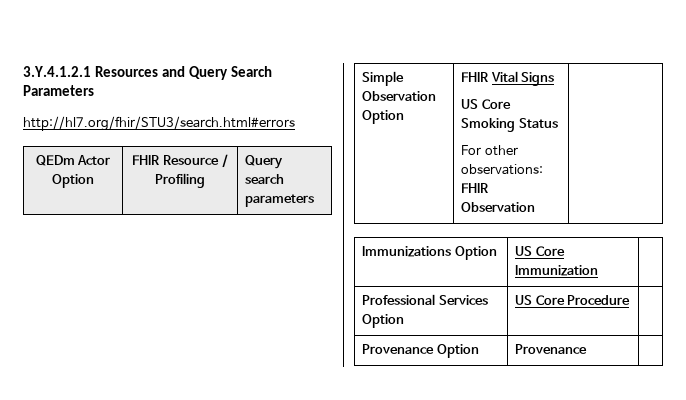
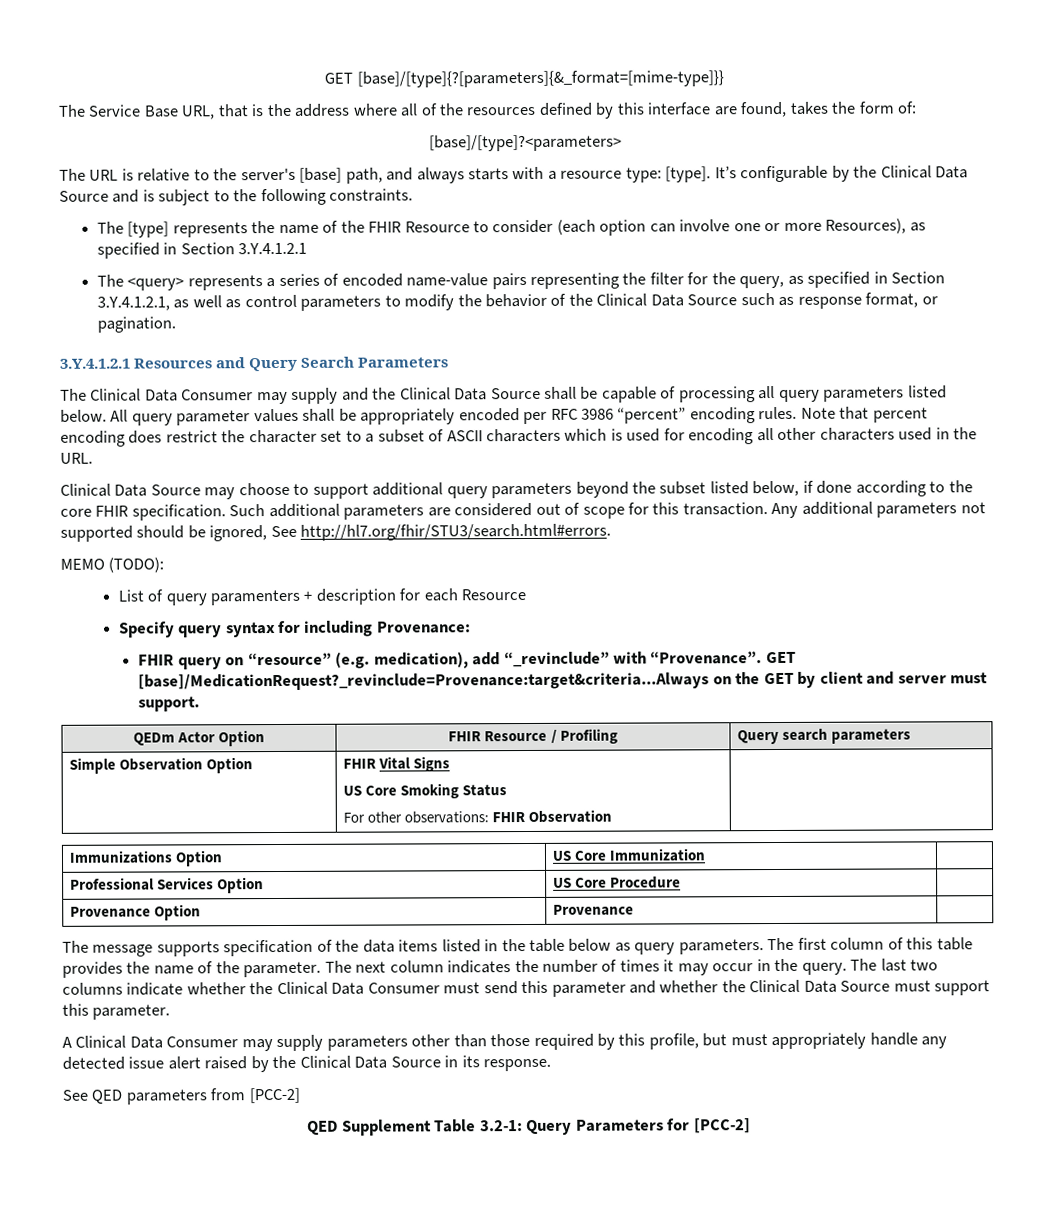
(23, 71) none -> [324,70,724,88] [58,101,918,120] [428,134,622,152] [59,165,969,184] [59,188,414,206] [96,218,926,238] [96,242,308,259] [96,271,946,291] [96,292,938,311] [96,316,176,333] GET [base]/[type]{?[parameters]{&_format=[mime-type]}} // The Service Base URL, that is the address where all of the resources defined by this interface are found, takes the form of: // [base]/[type]?<parameters> // The URL is relative to the server's [base] path, and always starts with a resource type: [type]. It’s configurable by the Clinical Data Source and is subject to the following constraints. // The [type] represents the name of the FHIR Resource to consider (each option can involve one or more Resources), as specified in Section 3.Y.4.1.2.1 // The <query> represents a series of encoded name-value pairs representing the filter for the query, as specified in Section 3.Y.4.1.2.1, as well as control parameters to modify the behavior of the Clinical Data Source such as response format, or pagination. //
[23,116,295,131] http://hl7.org/fhir/STU3/search.html#errors -> [60,385,947,405] [60,406,928,426] [60,427,978,447] [60,452,93,464] [60,480,973,500] [60,501,986,521] [60,523,612,542] [60,557,165,573] [117,588,527,606] [118,620,471,638] [138,651,796,670] [138,671,988,691] [138,696,201,712] The Clinical Data Consumer may supply and the Clinical Data Source shall be capable of processing all query parameters listed below. All query parameter values shall be appropriately encoded per RFC 3986 “percent” encoding rules. Note that percent encoding does restrict the character set to a subset of ASCII characters which is used for encoding all other characters used in the URL. // Clinical Data Source may choose to support additional query parameters beyond the subset listed below, if done according to the core FHIR specification. Such additional parameters are considered out of scope for this transaction. Any additional parameters not supported should be ignored, See http://hl7.org/fhir/STU3/search.html#errors. // MEMO (TODO): // List of query paramenters + description for each Resource // Specify query syntax for including Provenance: // FHIR query on “resource” (e.g. medication), add “_revinclude” with “Provenance”. GET [base]/MedicationRequest?_revinclude=Provenance:target&criteria...Always on the GET by client and server must support.
(588, 349) none -> [62,937,973,957] [62,958,939,978] [62,979,991,997] [62,1003,171,1020] [62,1032,948,1052] [62,1055,552,1073] [62,1087,300,1105] [307,1118,751,1136] // The message supports specification of the data items listed in the table below as query parameters. The first column of this table provides the name of the parameter. The next column indicates the number of times it may occur in the query. The last two columns indicate whether the Clinical Data Consumer must send this parameter and whether the Clinical Data Source must support this parameter. // A Clinical Data Consumer may supply parameters other than those required by this profile, but must appropriately handle any detected issue alert raised by the Clinical Data Source in its response. // See QED parameters from [PCC-2] // QED Supplement Table 3.2-1: Query Parameters for [PCC-2]

